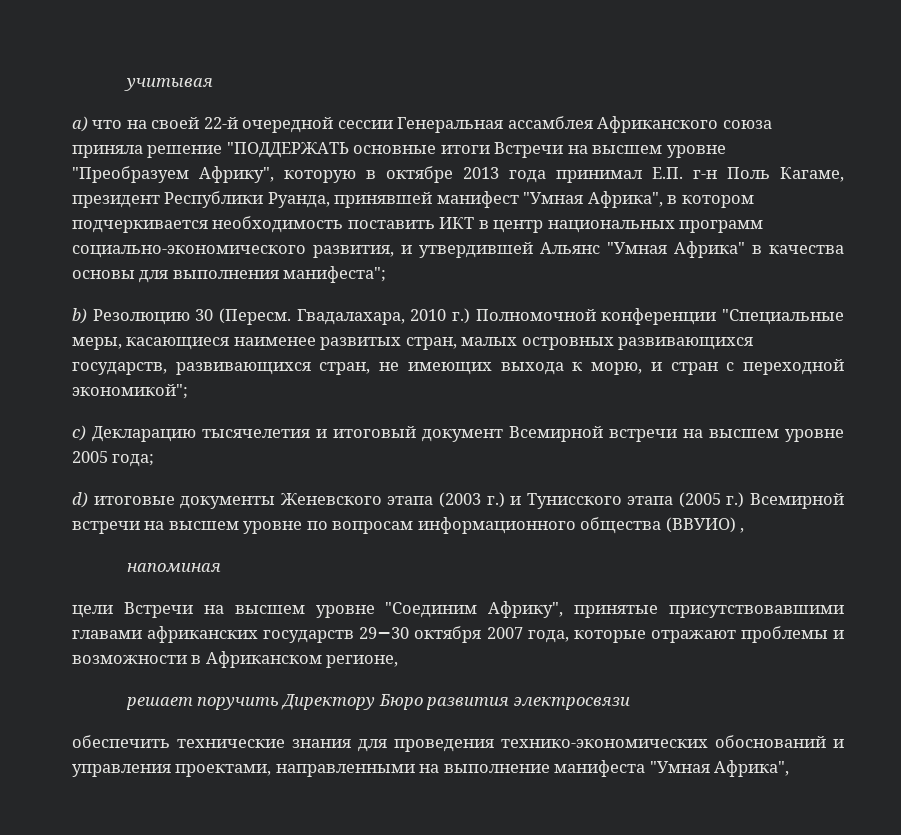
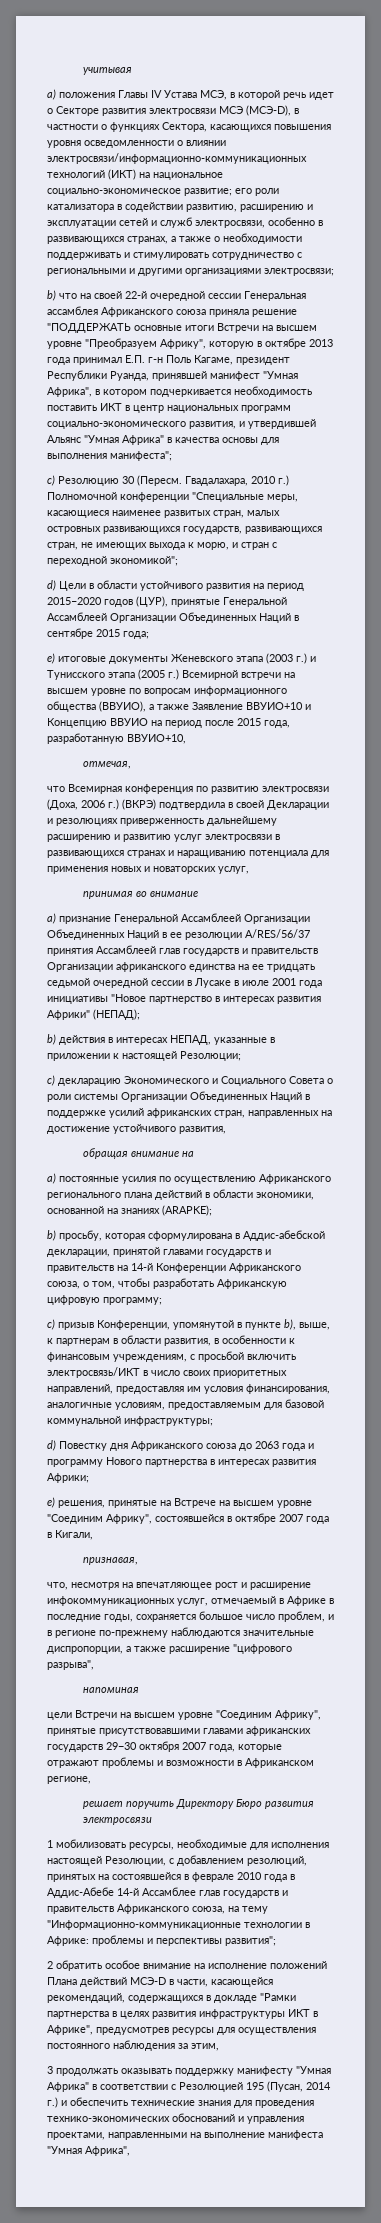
(88, 124) none -> [59,90,334,100] [47,105,299,116] [47,122,331,132] [47,140,226,148] [47,153,307,164] [47,169,223,180] [47,188,279,196] [47,202,313,212] [47,217,323,228] [47,233,302,244] [47,252,302,260] [47,268,334,276] [47,290,56,301] положения Главы IV Устава МСЭ, в которой речь идет о Секторе развития электросвязи МСЭ (МСЭ-D), в частности о функциях Сектора, касающихся повышения уровня осведомленности о влиянии электросвязи/информационно-коммуникационных технологий (ИКТ) на национальное социально-экономическое развитие; его роли катализатора в содействии развитию, расширению и эксплуатации сетей и служб электросвязи, особенно в развивающихся странах, а также о необходимости поддерживать и стимулировать сотрудничество с региональными и другими организациями электросвязи; // b)
[72,308,87,324] b) -> [47,475,55,486] c)
[72,425,844,442] [72,451,108,463] c) Декларацию тысячелетия и итоговый документ Всемирной встречи на высшем уровне 2005 -> [47,580,304,591] [47,596,287,607] [47,612,299,623] [47,628,120,639] d) Цели в области устойчивого развития на период 2015–2020 годов (ЦУР), принятые Генеральной Ассамблеей Организации Объединенных Наций в сентябре 2015
[72,492,88,508] d) -> [47,653,55,664] e)
[665,517,745,533] (ВВУИО) , -> [99,701,311,712] [47,718,290,728] [47,733,186,744] [82,761,131,769] [47,784,329,794] [47,799,329,810] [47,816,277,826] [47,834,280,842] [47,850,329,858] [47,866,249,874] [82,891,198,899] [47,913,310,924] [47,929,310,940] [47,945,318,956] [47,962,315,972] [47,978,322,988] [47,994,321,1004] [47,1009,140,1020] [47,1034,275,1045] [47,1051,241,1061] [47,1075,333,1086] [47,1091,310,1102] [47,1108,332,1118] [47,1124,226,1134] [82,1148,194,1159] [47,1173,331,1184] [47,1189,314,1200] [47,1205,212,1216] [47,1230,325,1241] [47,1247,271,1257] [47,1263,301,1273] [47,1278,287,1289] [47,1295,162,1305] [47,1319,330,1330] [47,1335,295,1346] [47,1351,296,1362] [47,1367,287,1378] [47,1384,330,1394] [47,1399,324,1410] [47,1416,213,1426] [47,1440,314,1451] [47,1457,316,1467] [47,1473,89,1483] [47,1497,312,1508] [47,1513,329,1524] [47,1530,93,1540] [82,1557,138,1565] [47,1582,311,1590] [47,1596,334,1606] [47,1611,334,1622] [47,1627,314,1638] [47,1644,292,1654] [47,1660,94,1670] (ВВУИО), а также Заявление ВВУИО+10 и Концепцию ВВУИО на период после 2015 года, разработанную ВВУИО+10, // отмечая, // что Всемирная конференция по развитию электросвязи (Доха, 2006 г.) (ВКРЭ) подтвердила в своей Декларации и резолюциях приверженность дальнейшему расширению и развитию услуг электросвязи в развивающихся странах и наращиванию потенциала для применения новых и новаторских услуг, // принимая во внимание // а) признание Генеральной Ассамблеей Организации Объединенных Наций в ее резолюции A/RES/56/37 принятия Ассамблеей глав государств и правительств Организации африканского единства на ее тридцать седьмой очередной сессии в Лусаке в июле 2001 года инициативы "Новое партнерство в интересах развития Африки" (НЕПАД); // b) действия в интересах НЕПАД, указанные в приложении к настоящей Резолюции; // с) декларацию Экономического и Социального Совета о роли системы Организации Объединенных Наций в поддержке усилий африканских стран, направленных на достижение устойчивого развития, // обращая внимание на // a) постоянные усилия по осуществлению Африканского регионального плана действий в области экономики, основанной на знаниях (ARAPKE); // b) просьбу, которая сформулирована в Аддис-абебской декларации, принятой главами государств и правительств на 14-й Конференции Африканского союза, о том, чтобы разработать Африканскую цифровую программу; // c) призыв Конференции, упомянутой в пункте b), выше, к партнерам в области развития, в особенности к финансовым учреждениям, с просьбой включить электросвязь/ИКТ в число своих приоритетных направлений, предоставляя им условия финансирования, аналогичные условиям, предоставляемым для базовой коммунальной инфраструктуры; // d) Повестку дня Африканского союза до 2063 года и программу Нового партнерства в интересах развития Африки; // e) решения, принятые на Встрече на высшем уровне "Соединим Африку", состоявшейся в октябре 2007 года в Кигали, // признавая, // что, несмотря на впечатляющее рост и расширение инфокоммуникационных услуг, отмечаемый в Африке в последние годы, сохраняется большое число проблем, и в регионе по-прежнему наблюдаются значительные диспропорции, а также расширение "цифрового разрыва",
(630, 703) none -> [47,1839,329,1850] [47,1855,307,1866] [47,1872,295,1882] [47,1887,288,1898] [47,1904,268,1914] [47,1920,310,1930] [47,1935,276,1946] [47,1960,327,1971] [47,1977,273,1987] [47,1993,296,2003] [47,2009,318,2019] [47,2025,316,2035] [47,2040,219,2051] [47,2066,331,2076] [47,2081,331,2092] [47,2097,67,2108] 1 мобилизовать ресурсы, необходимые для исполнения настоящей Резолюции, с добавлением резолюций, принятых на состоявшейся в феврале 2010 года в Аддис-Абебе 14-й Ассамблее глав государств и правительств Африканского союза, на тему "Информационно-коммуникационные технологии в Африке: проблемы и перспективы развития"; // 2 обратить особое внимание на исполнение положений Плана действий МСЭ-D в части, касающейся рекомендаций, содержащихся в докладе "Рамки партнерства в целях развития инфраструктуры ИКТ в Африке", предусмотрев ресурсы для осуществления постоянного наблюдения за этим, // 3 продолжать оказывать поддержку манифесту "Умная Африка" в соответствии с Резолюцией 195 (Пусан, 2014 г.) и

